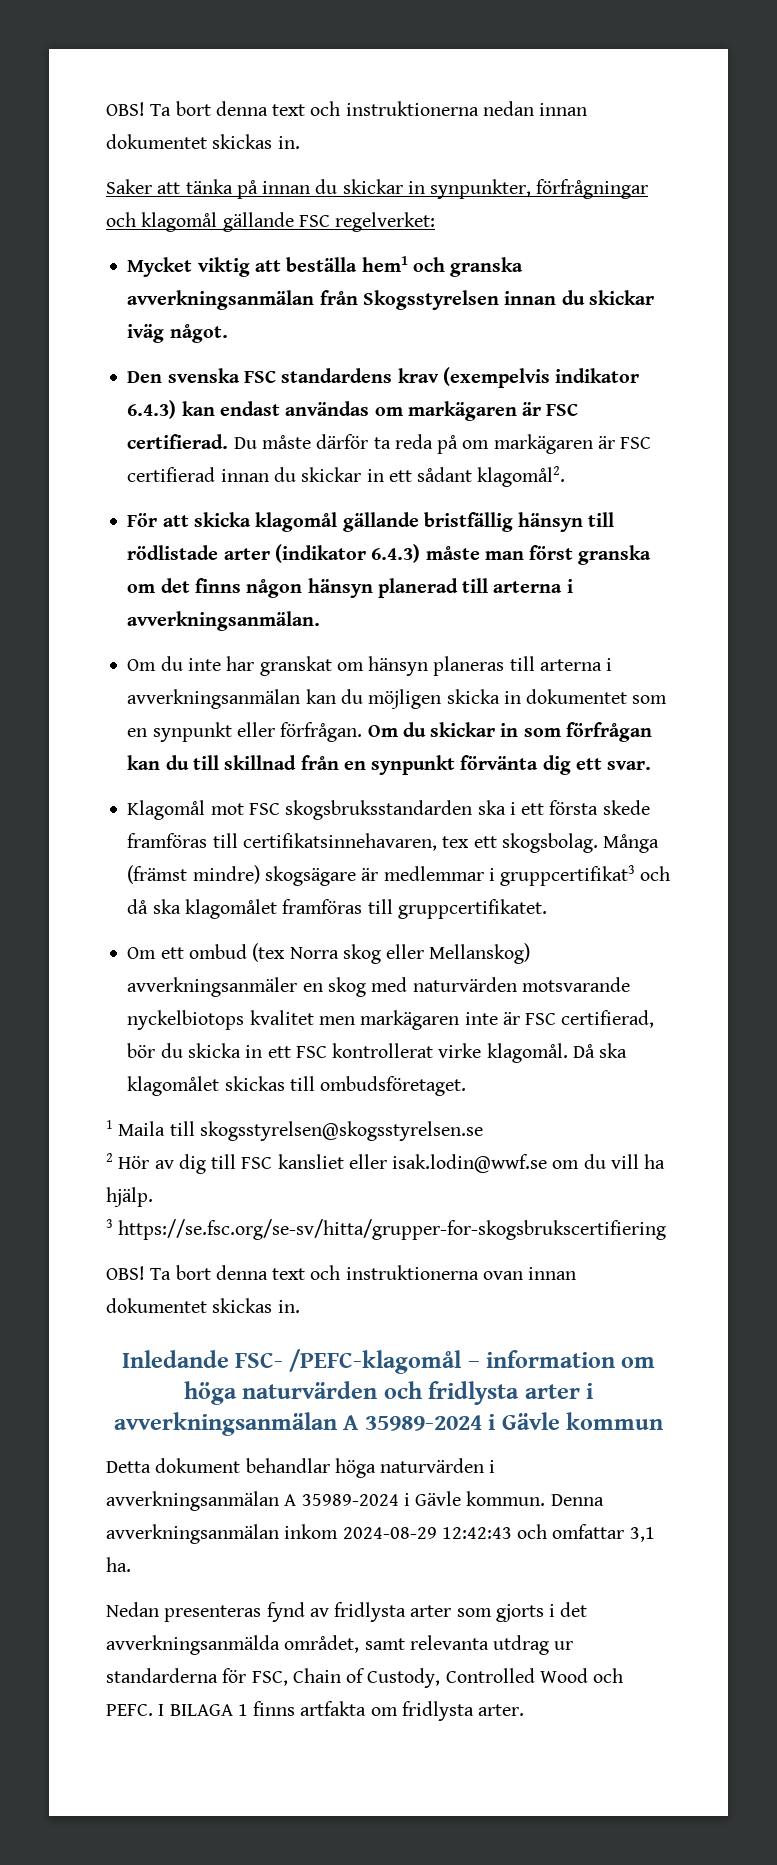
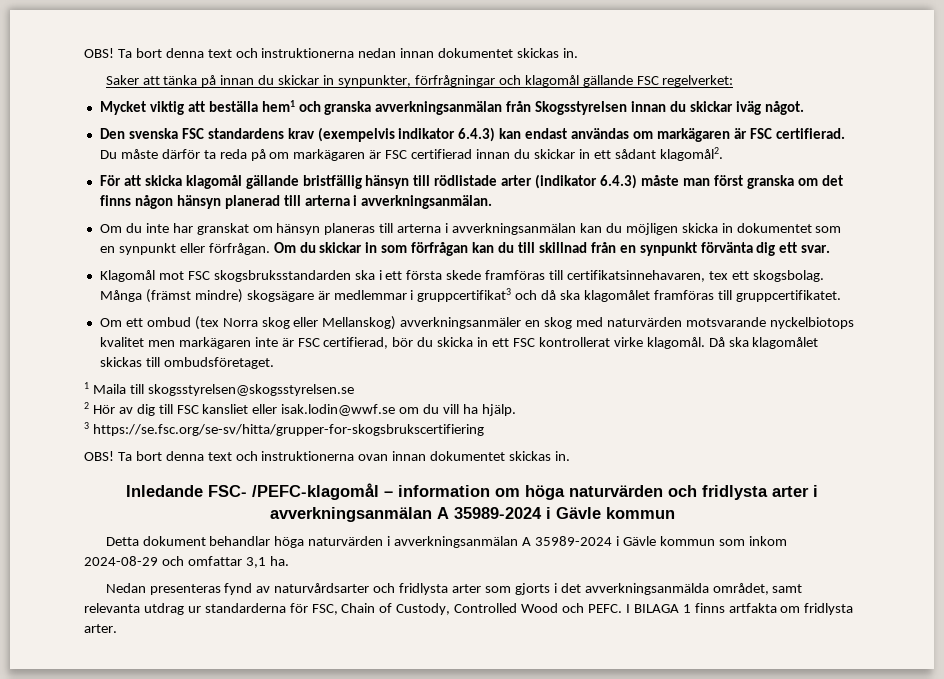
[466,1491,604,1506] [106,1524,279,1544] kommun. Denna avverkningsanmälan -> [659,536,745,546] kommun som
[441,1527,512,1539] 12:42:43 -> (158, 561) none
(329, 1612) none -> [274,583,396,593] naturvårdsarter och

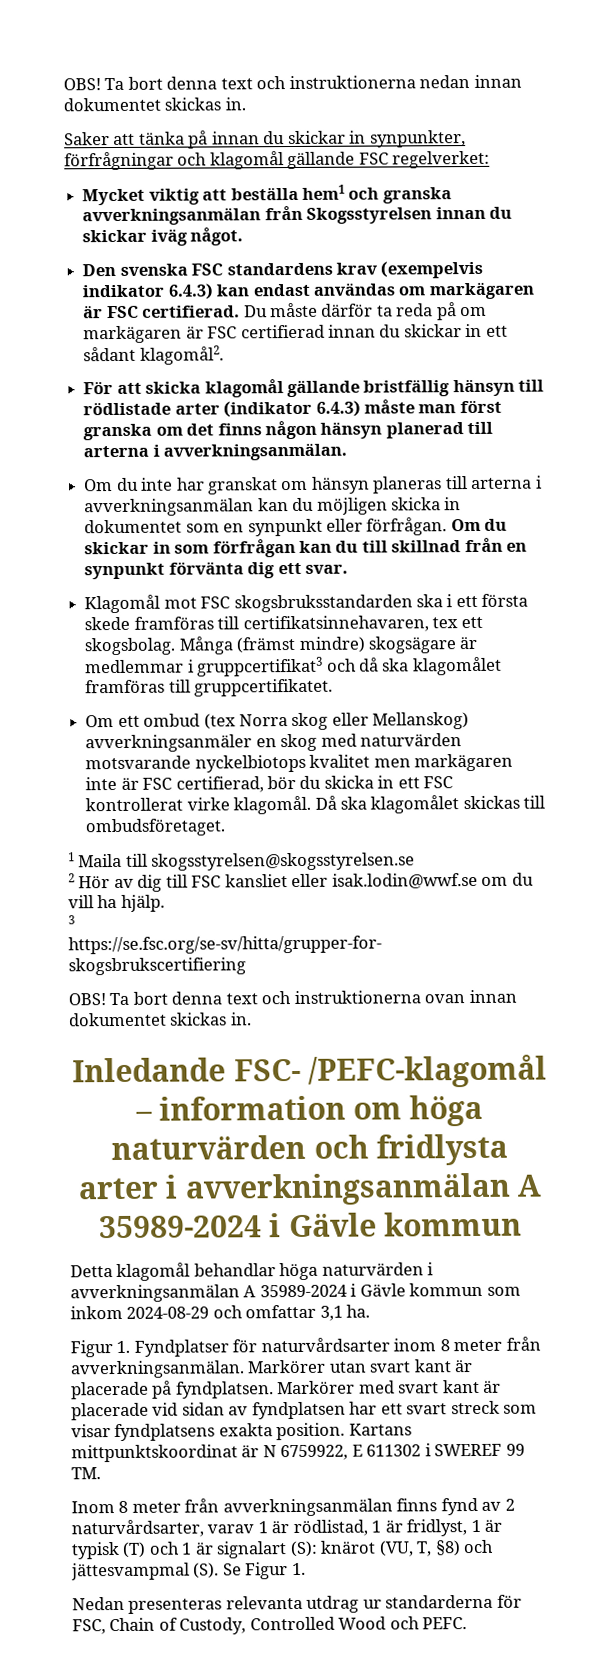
[142,536,206,546] dokument -> [116,1262,191,1282] klagomål
[105,583,803,595] Nedan presenteras fynd av naturvårdsarter och fridlysta arter som gjorts i det avverkningsanmälda området, samt -> [70,1336,541,1358] [70,1359,474,1379] [71,1379,502,1400] [71,1400,538,1421] [71,1422,412,1442] [71,1443,525,1463] [71,1467,101,1480] [71,1497,515,1517] [71,1519,503,1538] [71,1539,495,1560] [71,1562,306,1581] [72,1596,223,1614] Figur 1. Fyndplatser för naturvårdsarter inom 8 meter från avverkningsanmälan. Markörer utan svart kant är placerade på fyndplatsen. Markörer med svart kant är placerade vid sidan av fyndplatsen har ett svart streck som visar fyndplatsens exakta position. Kartans mittpunktskoordinat är N 6759922, E 611302 i SWEREF 99 TM. // Inom 8 meter från avverkningsanmälan finns fynd av 2 naturvårdsarter, varav 1 är rödlistad, 1 är fridlyst, 1 är typisk (T) och 1 är signalart (S): knärot (VU, T, §8) och jättesvampmal (S). Se Figur 1. // Nedan presenteras
[625,603,854,615] [84,624,117,633] I BILAGA 1 finns artfakta om fridlysta arter. -> (468, 1623) none

